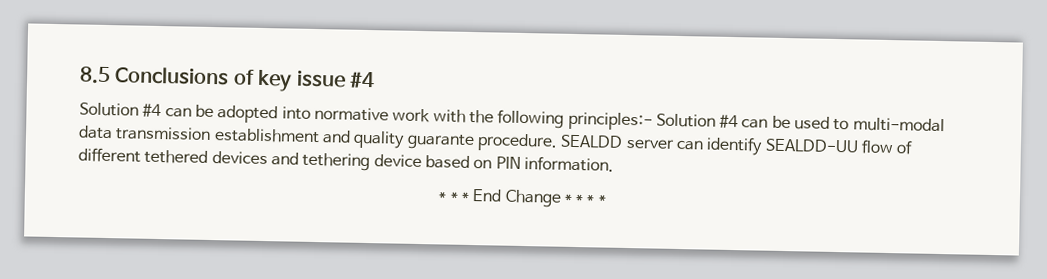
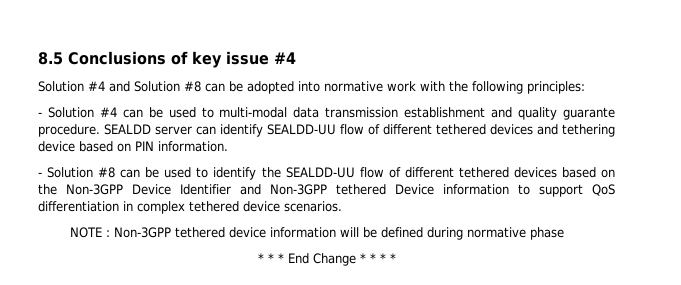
(163, 110) none -> [109,81,201,92] and Solution #8
[567,111,653,131] principles:- -> [527,81,585,94] [38,112,42,117] principles: // -
(614, 164) none -> [38,167,615,180] [38,184,615,197] [38,201,342,214] [70,227,565,240] // - Solution #8 can be used to identify the SEALDD-UU flow of different tethered devices based on the Non-3GPP Device Identifier and Non-3GPP tethered Device information to support QoS differentiation in complex tethered device scenarios. // NOTE : Non-3GPP tethered device information will be defined during normative phase

